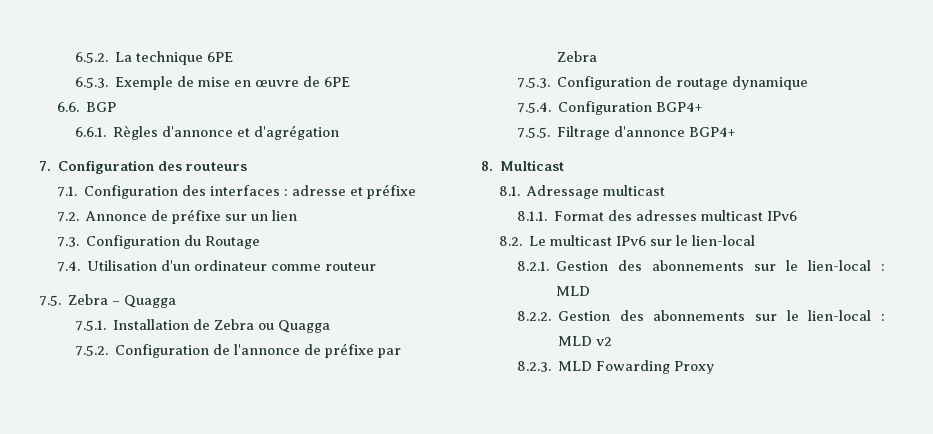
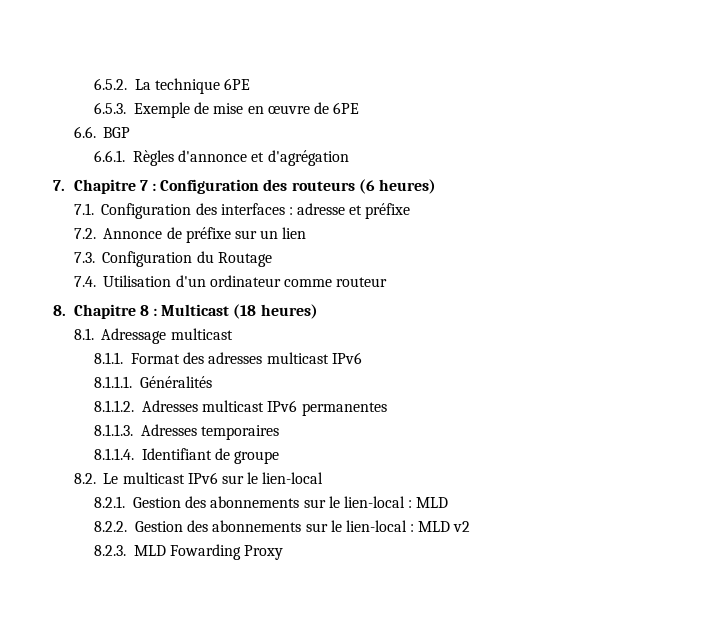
(51, 166) none -> [73,179,157,194] Chapitre 7 :
(248, 166) none -> [358,179,436,194] (6 heures)
[39,294,177,308] [74,319,330,333] [74,343,401,358] [556,51,597,62] [516,76,808,90] [516,101,702,115] [516,126,735,140] [481,161,493,171] 7.5. Zebra – Quagga // 7.5.1. Installation de Zebra ou Quagga // 7.5.2. Configuration de l'annonce de préfixe par Zebra // 7.5.3. Configuration de routage dynamique // 7.5.4. Configuration BGP4+ // 7.5.5. Filtrage d'annonce BGP4+ // 8. -> [53,304,158,319] 8. Chapitre 8 :
(565, 165) none -> [233,304,318,319] (18 heures)
(797, 216) none -> [94,376,213,388] [94,400,387,416] [94,424,280,440] [94,448,280,464] // 8.1.1.1. Généralités // 8.1.1.2. Adresses multicast IPv6 permanentes // 8.1.1.3. Adresses temporaires // 8.1.1.4. Identifiant de groupe

